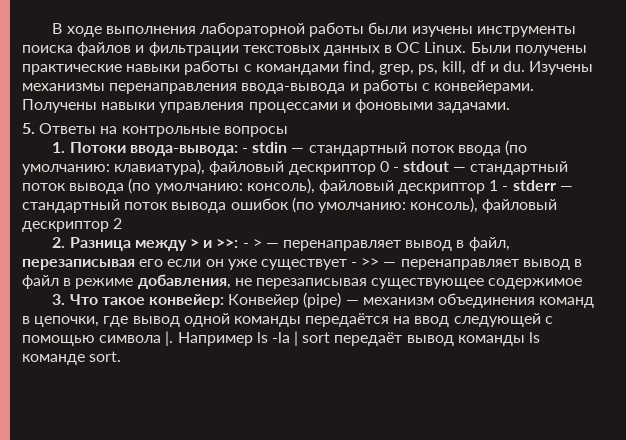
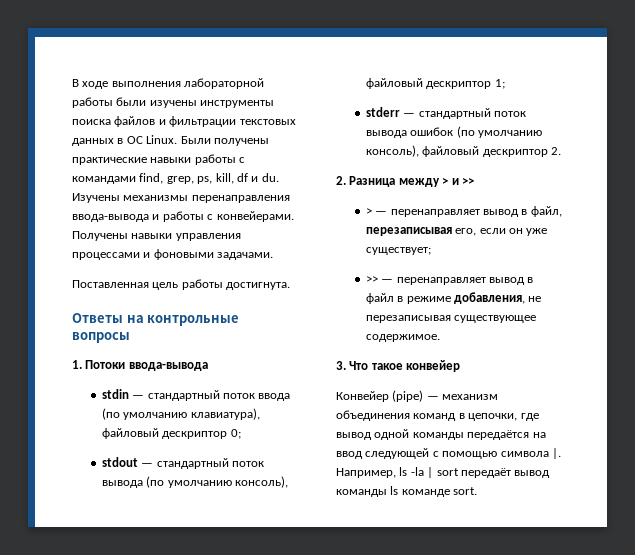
[22,123,35,134] 5. -> [72,279,291,290] Поставленная цель работы достигнута. //
[129,145,248,156] ввода-вывода: - -> [128,362,208,371] ввода-вывода //
[22,164,110,175] умолчанию: -> [123,412,188,420] умолчанию
[379,161,399,172] 0 - -> [230,429,241,439] 0; //
[154,178,509,194] умолчанию: консоль), файловый дескриптор 1 - -> [167,476,288,488] [365,78,505,89] умолчанию консоль), файловый дескриптор 1; //
[317,197,558,213] [22,218,123,232] умолчанию: консоль), файловый дескриптор 2 -> [477,130,542,138] [365,145,561,157] умолчанию консоль), файловый дескриптор 2.
[216,238,249,248] >>: - -> [461,177,474,185] >> //
[139,259,164,267] его -> [455,228,477,236] его,
[260,259,358,270] существует - -> [365,247,431,255] существует; //
[488,278,583,289] содержимое -> [365,334,440,342] содержимое.
[148,294,224,308] конвейер: -> [406,360,461,372] конвейер //
[177,332,253,346] Например -> [336,468,396,478] Например,

